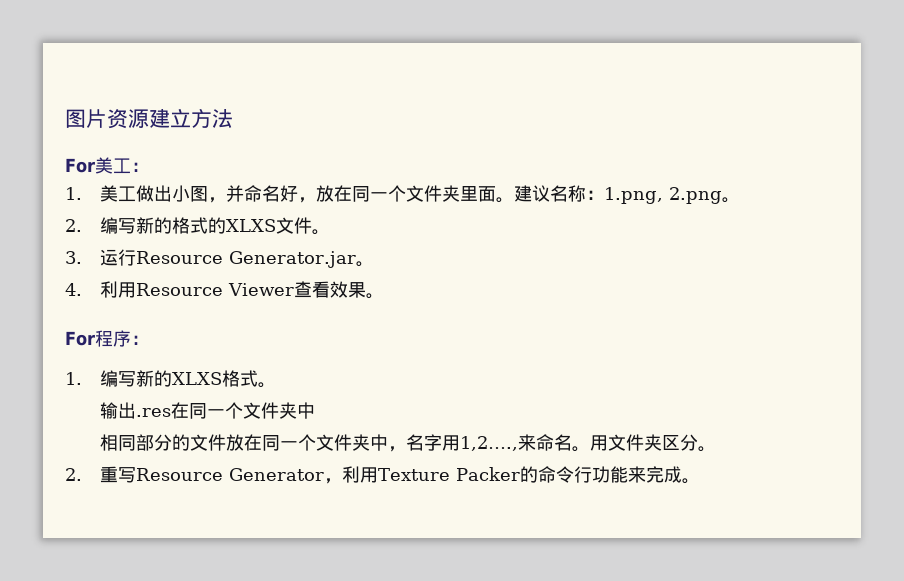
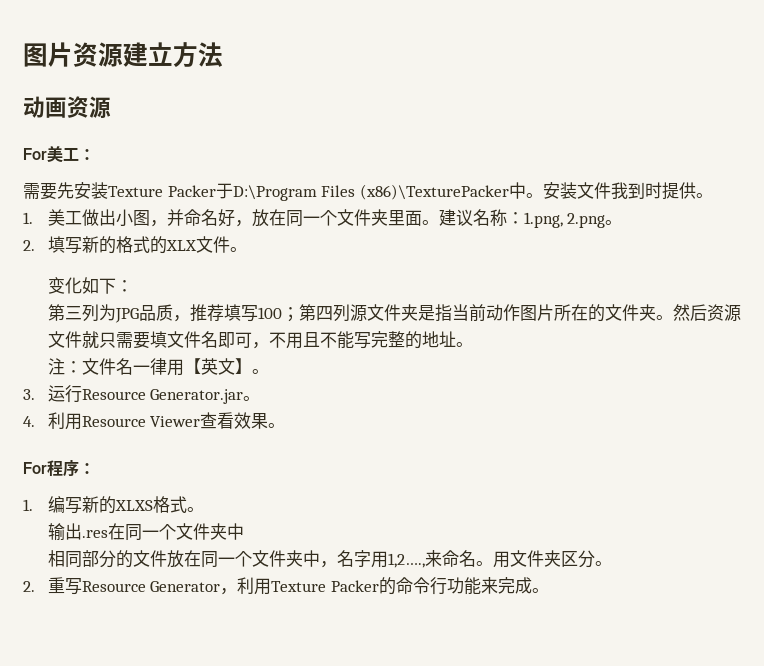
(233, 118) none -> [23,96,111,119] // 动画资源
(149, 167) none -> [23,182,713,201] // 需要先安装Texture Packer于D:\Program Files (x86)\TexturePacker中。安装文件我到时提供。
[99,217,118,234] 编 -> [47,236,65,253] 填
[225,219,276,232] XLXS -> [165,240,197,251] XLX
(330, 232) none -> [47,277,133,294] [47,304,741,323] [47,331,473,349] [47,358,269,376] // 变化如下： // 第三列为JPG品质，推荐填写100；第四列源文件夹是指当前动作图片所在的文件夹。然后资源文件就只需要填文件名即可，不用且不能写完整的地址。 // 注：文件名一律用【英文】。

